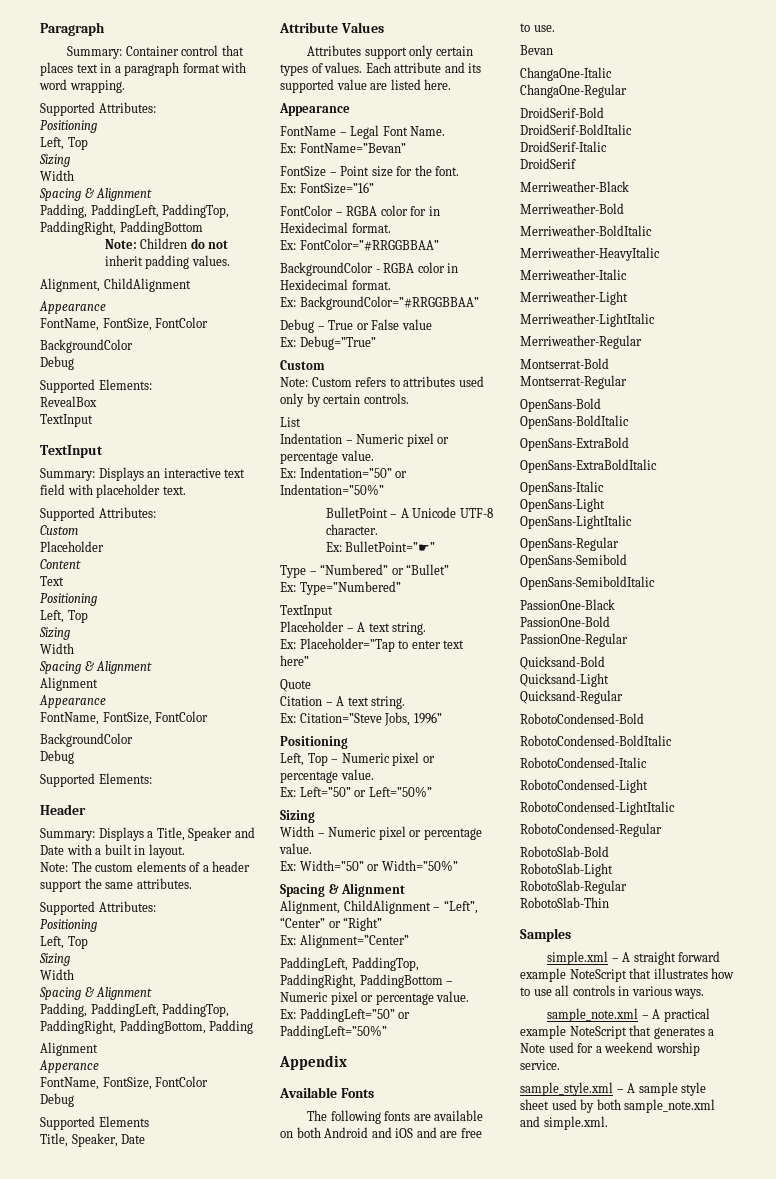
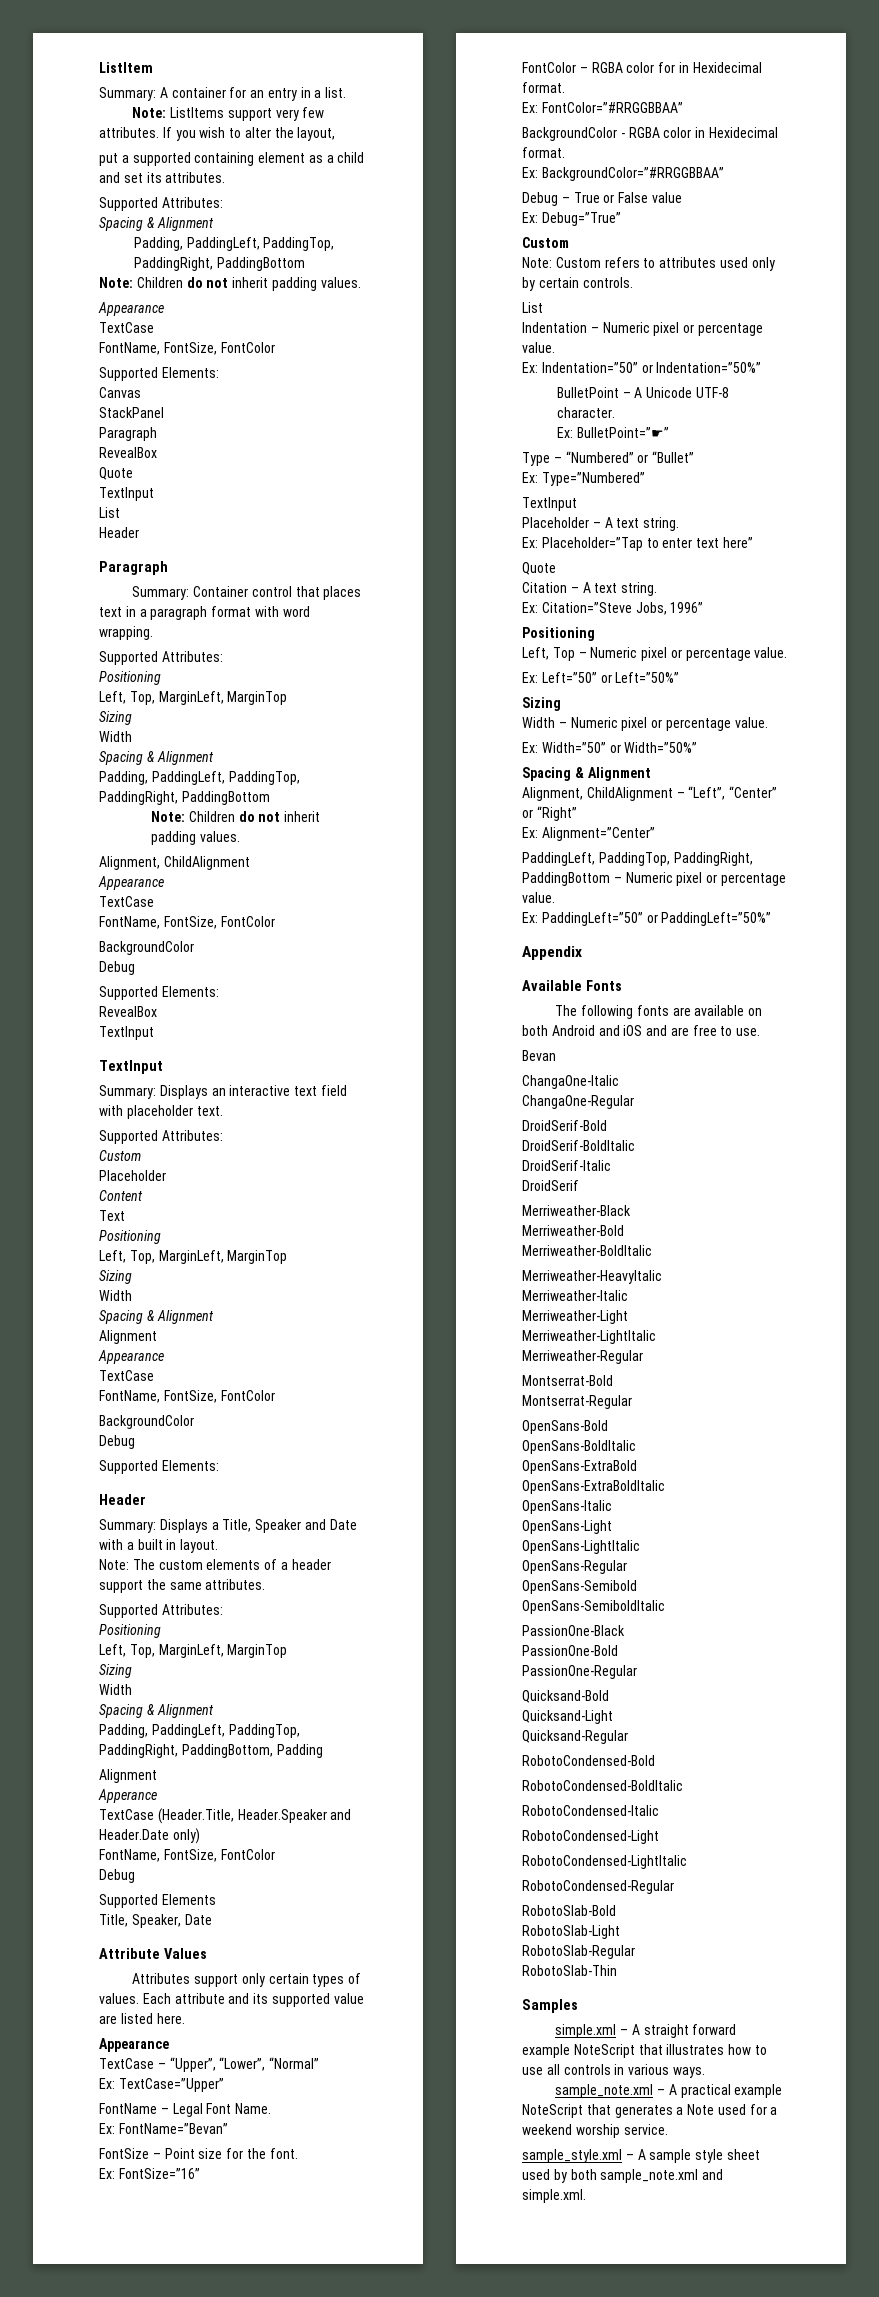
(40, 29) none -> [99,62,153,73] [99,87,347,101] [132,107,325,121] [99,127,336,141] [99,152,365,166] [99,172,226,183] [99,197,223,211] [99,217,214,231] [133,237,335,251] [133,257,305,271] [99,277,361,291] [98,302,164,316] [99,322,154,333] [99,342,275,355] [99,367,219,381] [99,387,141,398] [99,407,164,418] [99,427,157,441] [99,447,157,458] [99,467,133,480] [99,487,154,501] [99,507,120,518] [99,527,139,538] ListItem // Summary: A container for an entry in a list. // Note: ListItems support very few attributes. If you wish to alter the layout, // put a supported containing element as a child and set its attributes. // Supported Attributes: // Spacing & Alignment // Padding, PaddingLeft, PaddingTop, PaddingRight, PaddingBottom // Note: Children do not inherit padding values. // Appearance // TextCase // FontName, FontSize, FontColor // Supported Elements: // Canvas // StackPanel // Paragraph // RevealBox // Quote // TextInput // List // Header //
[67,137,88,150] Top -> [129,691,288,705] Top, MarginLeft, MarginTop
(106, 307) none -> [99,896,154,907] // TextCase
[67,610,88,623] Top -> [129,1250,288,1264] Top, MarginLeft, MarginTop
(106, 701) none -> [99,1370,154,1381] // TextCase
[67,936,88,949] Top -> [129,1644,288,1658] Top, MarginLeft, MarginTop
(99, 1066) none -> [99,1808,352,1824] [99,1828,200,1844] // TextCase (Header.Title, Header.Speaker and Header.Date only)
(350, 109) none -> [99,2057,320,2072] [99,2078,224,2092] // TextCase – “Upper”, “Lower”, “Normal” // Ex: TextCase=”Upper”

